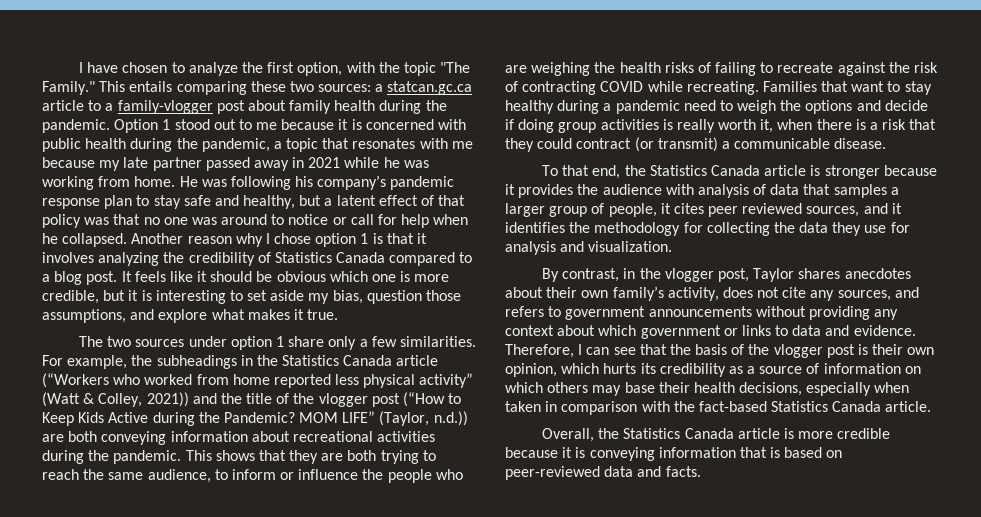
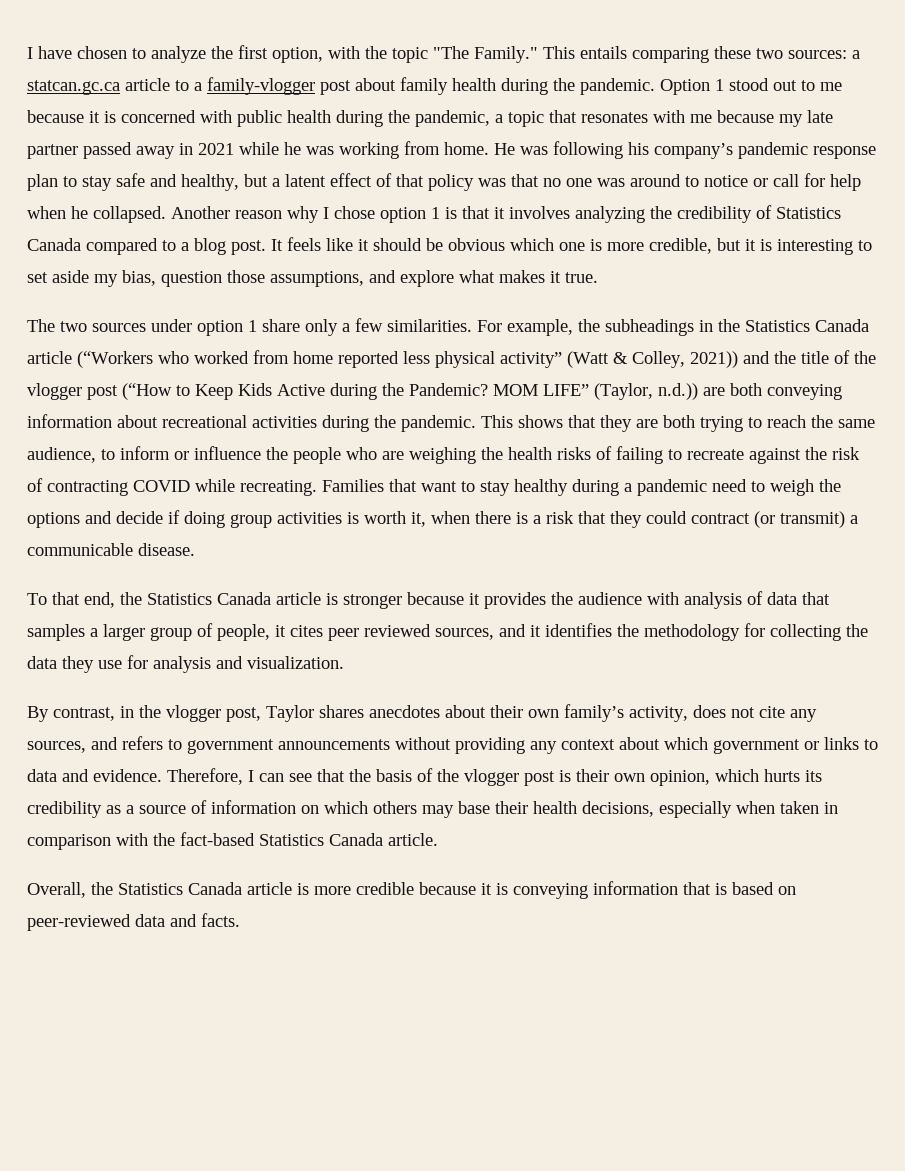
[676,119,715,133] really -> (359, 518) none

